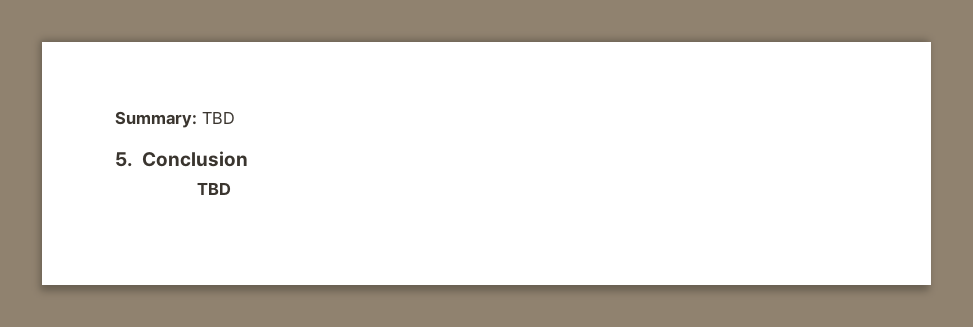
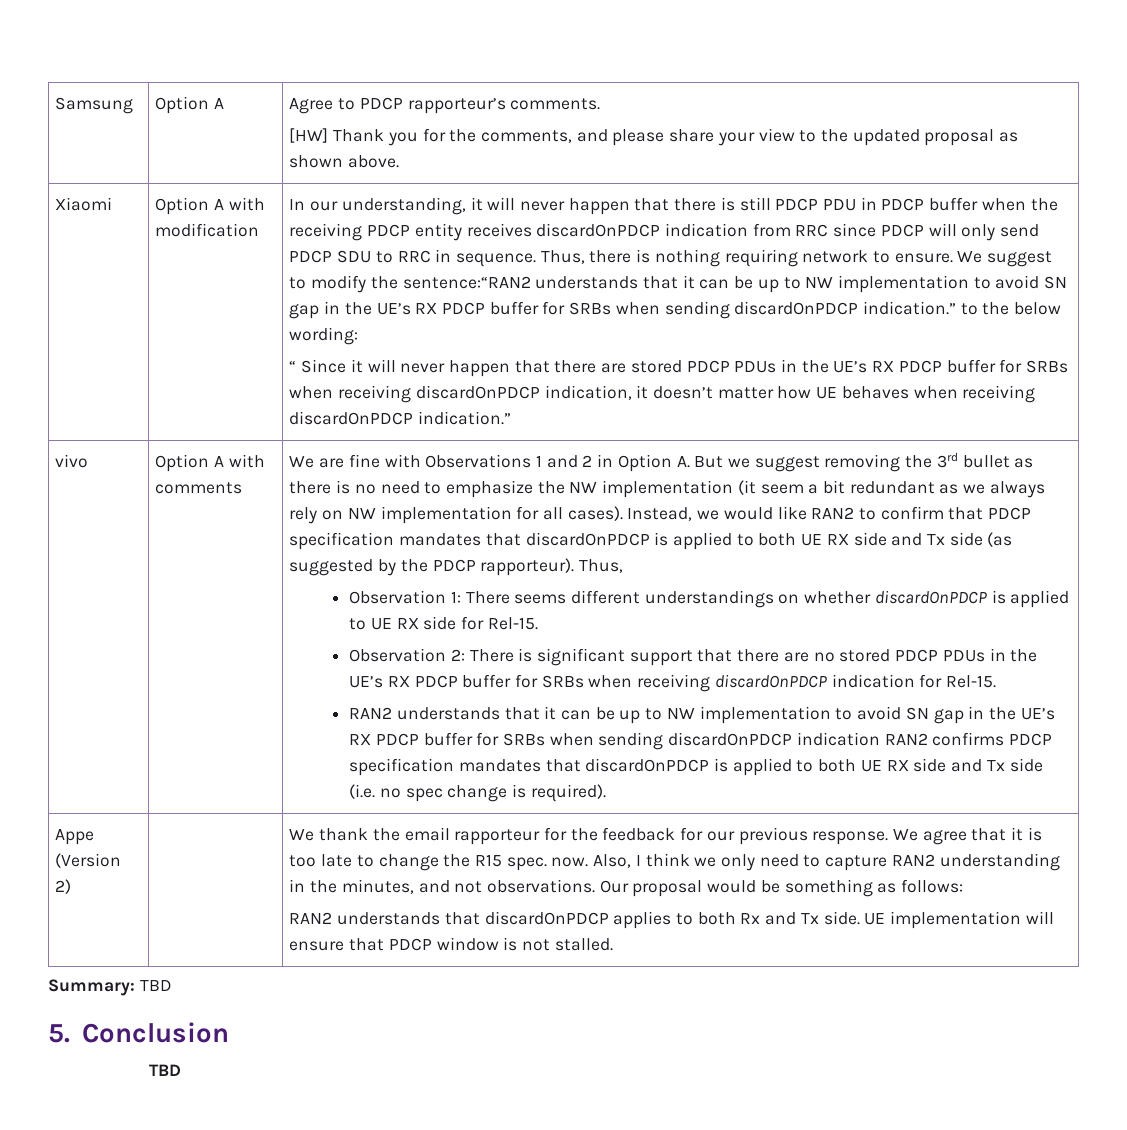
(115, 119) none -> [55,97,134,114] [155,96,225,114] [289,97,601,114] [289,128,1019,146] [289,155,400,168] [55,197,113,211] [155,197,265,215] [155,223,260,237] [289,197,1058,215] [289,223,1040,241] [289,249,1053,267] [289,275,1068,293] [289,301,1062,319] [289,327,359,345] [289,359,1069,377] [289,385,1036,403] [289,411,512,425] [55,454,89,468] [155,454,265,472] [155,482,243,494] [289,452,1034,472] [289,480,1045,498] [289,506,1032,524] [289,532,1013,550] [289,558,623,576] [349,590,1070,608] [349,616,538,630] [349,648,1038,666] [349,674,997,692] [349,706,1055,724] [349,732,1053,750] [349,758,1043,776] [349,784,606,802] [55,829,95,845] [55,853,122,868] [55,879,72,894] [289,827,1042,845] [289,853,1060,871] [289,879,964,897] [289,911,1054,929] [289,937,613,951] Samsung | Option A | Agree to PDCP rapporteur’s comments. // [HW] Thank you for the comments, and please share your view to the updated proposal as shown above. // Xiaomi | Option A with modification | In our understanding, it will never happen that there is still PDCP PDU in PDCP buffer when the receiving PDCP entity receives discardOnPDCP indication from RRC since PDCP will only send PDCP SDU to RRC in sequence. Thus, there is nothing requiring network to ensure. We suggest to modify the sentence:“RAN2 understands that it can be up to NW implementation to avoid SN gap in the UE’s RX PDCP buffer for SRBs when sending discardOnPDCP indication.” to the below wording: // “ Since it will never happen that there are stored PDCP PDUs in the UE’s RX PDCP buffer for SRBs when receiving discardOnPDCP indication, it doesn’t matter how UE behaves when receiving discardOnPDCP indication.” // vivo | Option A with comments | We are fine with Observations 1 and 2 in Option A. But we suggest removing the 3rd bullet as there is no need to emphasize the NW implementation (it seem a bit redundant as we always rely on NW implementation for all cases). Instead, we would like RAN2 to confirm that PDCP specification mandates that discardOnPDCP is applied to both UE RX side and Tx side (as suggested by the PDCP rapporteur). Thus, // Observation 1: There seems different understandings on whether discardOnPDCP is applied to UE RX side for Rel-15. // Observation 2: There is significant support that there are no stored PDCP PDUs in the UE’s RX PDCP buffer for SRBs when receiving discardOnPDCP indication for Rel-15. // RAN2 understands that it can be up to NW implementation to avoid SN gap in the UE’s RX PDCP buffer for SRBs when sending discardOnPDCP indication RAN2 confirms PDCP specification mandates that discardOnPDCP is applied to both UE RX side and Tx side (i.e. no spec change is required). // Appe (Version 2) | | We thank the email rapporteur for the feedback for our previous response. We agree that it is too late to change the R15 spec. now. Also, I think we only need to capture RAN2 understanding in the minutes, and not observations. Our proposal would be something as follows: // RAN2 understands that discardOnPDCP applies to both Rx and Tx side. UE implementation will ensure that PDCP window is not stalled. //

